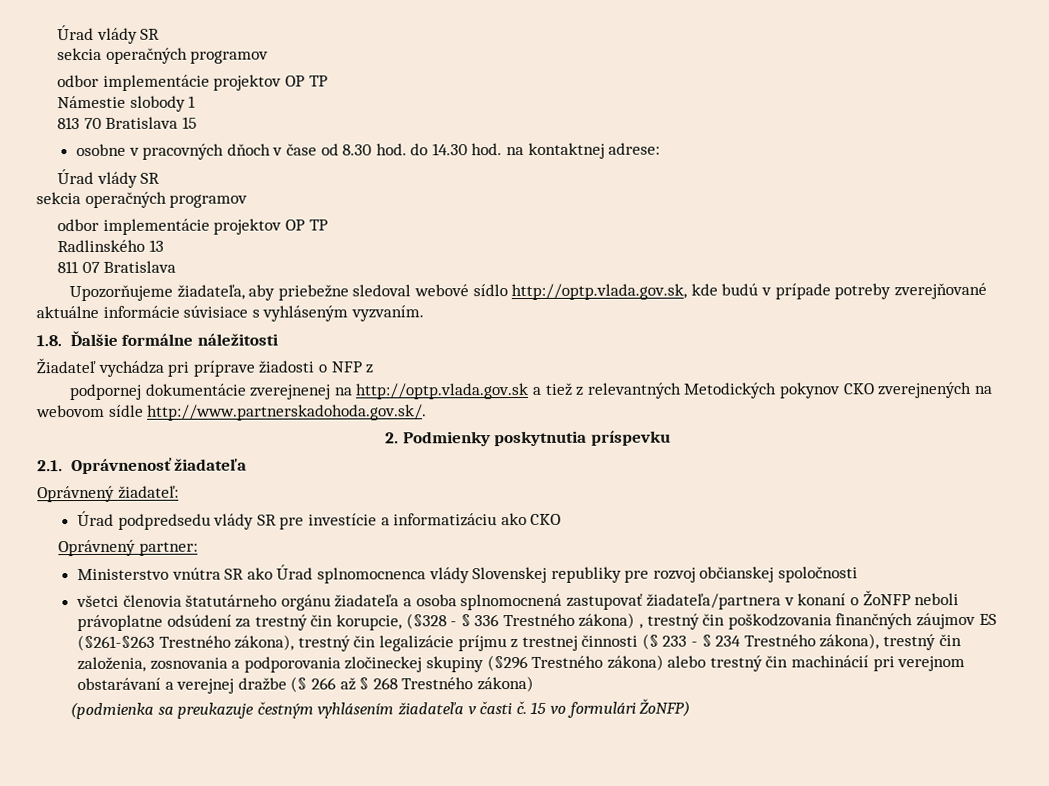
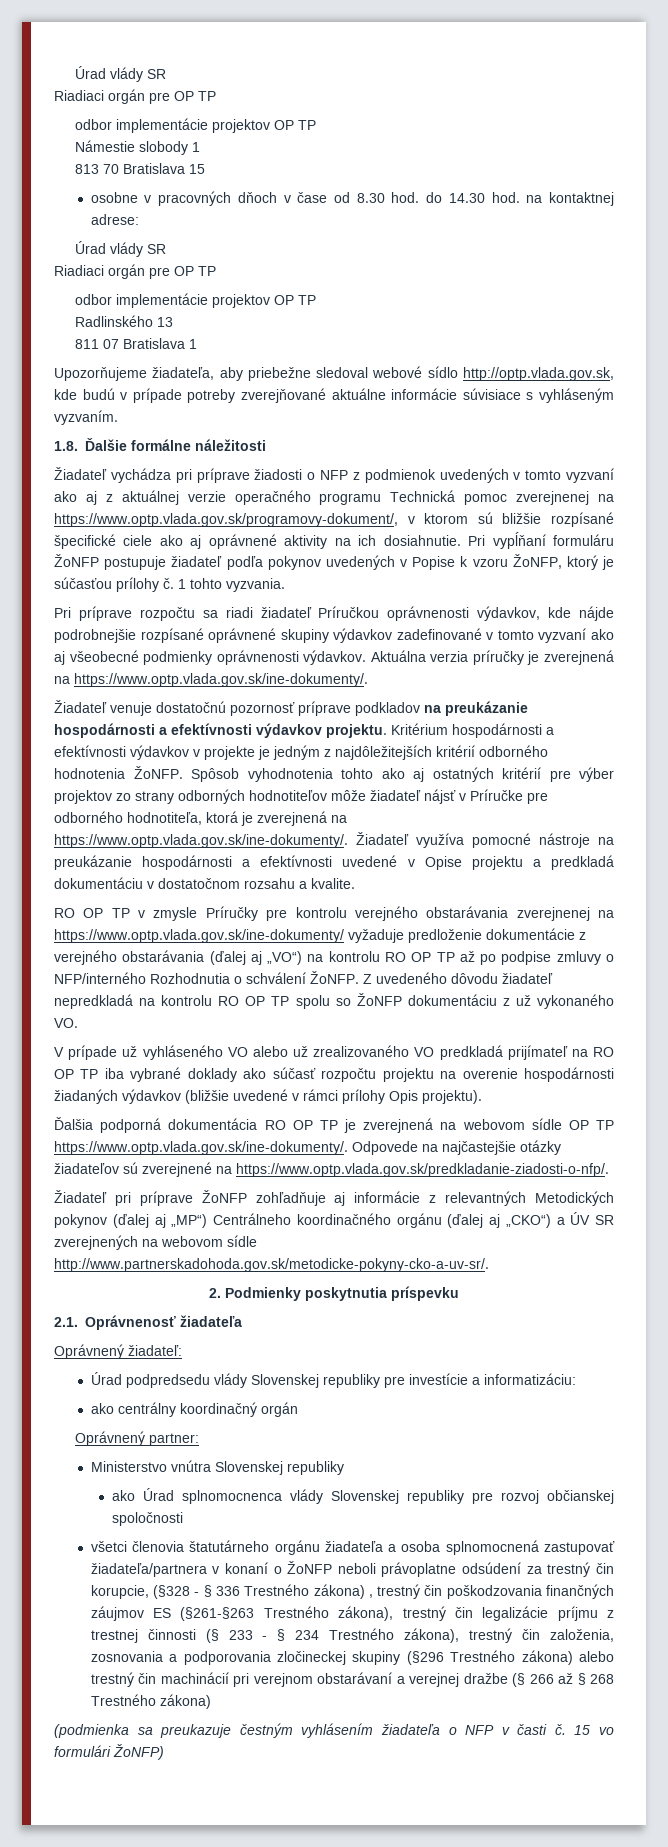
[57,24,161,44] [57,47,270,64] Úrad vlády SR // sekcia operačných programov -> [75,66,167,82] [54,89,216,104] Úrad vlády SR // Riadiaci orgán pre OP TP
[36,191,249,208] sekcia operačných programov -> [54,264,216,279] Riadiaci orgán pre OP TP
(177, 266) none -> [189,339,198,349] 1
[69,382,875,401] // podpornej dokumentácie zverejnenej na http://optp.vlada.gov.sk a tiež z relevantných Metodických pokynov CKO -> [364,468,614,483] [54,490,614,505] [54,512,615,527] [54,532,614,549] [54,554,614,570] [54,577,285,592] [54,606,614,621] [54,628,614,643] [54,650,614,665] [54,673,368,687] [54,700,528,716] [54,723,554,738] [54,745,548,760] [54,766,614,782] [54,789,548,804] [54,811,347,826] [54,832,614,848] [54,855,614,870] [54,877,355,889] [54,906,615,921] [54,928,586,943] [54,950,614,965] [54,971,553,984] [54,993,614,1009] [54,1018,78,1028] [54,1045,614,1060] [54,1067,614,1082] [54,1089,482,1104] [54,1117,614,1133] [54,1140,561,1155] [54,1162,609,1177] [54,1190,615,1206] [54,1212,614,1228] podmienok uvedených v tomto vyzvaní ako aj z aktuálnej verzie operačného programu Technická pomoc zverejnenej na https://www.optp.vlada.gov.sk/programovy-dokument/, v ktorom sú bližšie rozpísané špecifické ciele ako aj oprávnené aktivity na ich dosiahnutie. Pri vypĺňaní formuláru ŽoNFP postupuje žiadateľ podľa pokynov uvedených v Popise k vzoru ŽoNFP, ktorý je súčasťou prílohy č. 1 tohto vyzvania. // Pri príprave rozpočtu sa riadi žiadateľ Príručkou oprávnenosti výdavkov, kde nájde podrobnejšie rozpísané oprávnené skupiny výdavkov zadefinované v tomto vyzvaní ako aj všeobecné podmienky oprávnenosti výdavkov. Aktuálna verzia príručky je zverejnená na https://www.optp.vlada.gov.sk/ine-dokumenty/. // Žiadateľ venuje dostatočnú pozornosť príprave podkladov na preukázanie hospodárnosti a efektívnosti výdavkov projektu. Kritérium hospodárnosti a efektívnosti výdavkov v projekte je jedným z najdôležitejších kritérií odborného hodnotenia ŽoNFP. Spôsob vyhodnotenia tohto ako aj ostatných kritérií pre výber projektov zo strany odborných hodnotiteľov môže žiadateľ nájsť v Príručke pre odborného hodnotiteľa, ktorá je zverejnená na https://www.optp.vlada.gov.sk/ine-dokumenty/. Žiadateľ využíva pomocné nástroje na preukázanie hospodárnosti a efektívnosti uvedené v Opise projektu a predkladá dokumentáciu v dostatočnom rozsahu a kvalite. // RO OP TP v zmysle Príručky pre kontrolu verejného obstarávania zverejnenej na https://www.optp.vlada.gov.sk/ine-dokumenty/ vyžaduje predloženie dokumentácie z verejného obstarávania (ďalej aj „VO“) na kontrolu RO OP TP až po podpise zmluvy o NFP/interného Rozhodnutia o schválení ŽoNFP. Z uvedeného dôvodu žiadateľ nepredkladá na kontrolu RO OP TP spolu so ŽoNFP dokumentáciu z už vykonaného VO. // V prípade už vyhláseného VO alebo už zrealizovaného VO predkladá prijímateľ na RO OP TP iba vybrané doklady ako súčasť rozpočtu projektu na overenie hospodárnosti žiadaných výdavkov (bližšie uvedené v rámci prílohy Opis projektu). // Ďalšia podporná dokumentácia RO OP TP je zverejnená na webovom sídle OP TP https://www.optp.vlada.gov.sk/ine-dokumenty/. Odpovede na najčastejšie otázky žiadateľov sú zverejnené na https://www.optp.vlada.gov.sk/predkladanie-ziadosti-o-nfp/. // Žiadateľ pri príprave ŽoNFP zohľadňuje aj informácie z relevantných Metodických pokynov (ďalej aj „MP“) Centrálneho koordinačného orgánu (ďalej aj „CKO“) a ÚV SR
[147,404,428,421] http://www.partnerskadohoda.gov.sk/. -> [54,1258,489,1272] http://www.partnerskadohoda.gov.sk/metodicke-pokyny-cko-a-uv-sr/.
[256,514,277,526] SR -> [250,1374,380,1388] Slovenskej republiky
[393,512,562,527] informatizáciu ako CKO -> [483,1373,576,1385] [90,1402,298,1417] informatizáciu: // ako centrálny koordinačný orgán
[224,568,245,580] SR -> [214,1461,344,1475] Slovenskej republiky //
(465, 709) none -> [448,1725,495,1735] o NFP

